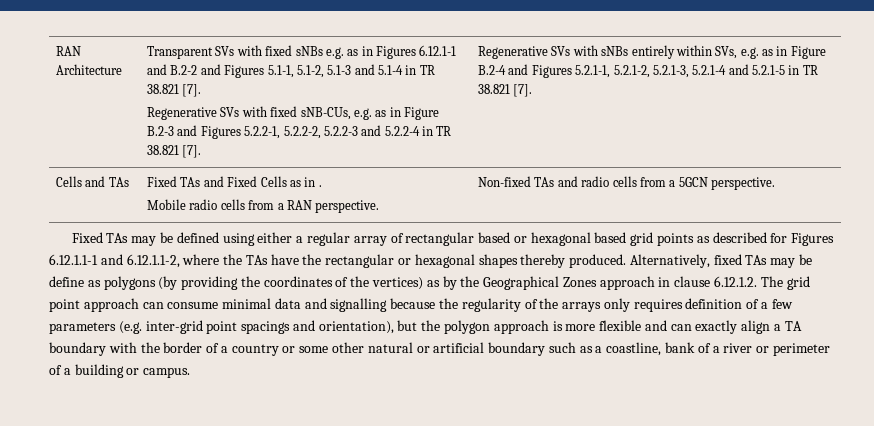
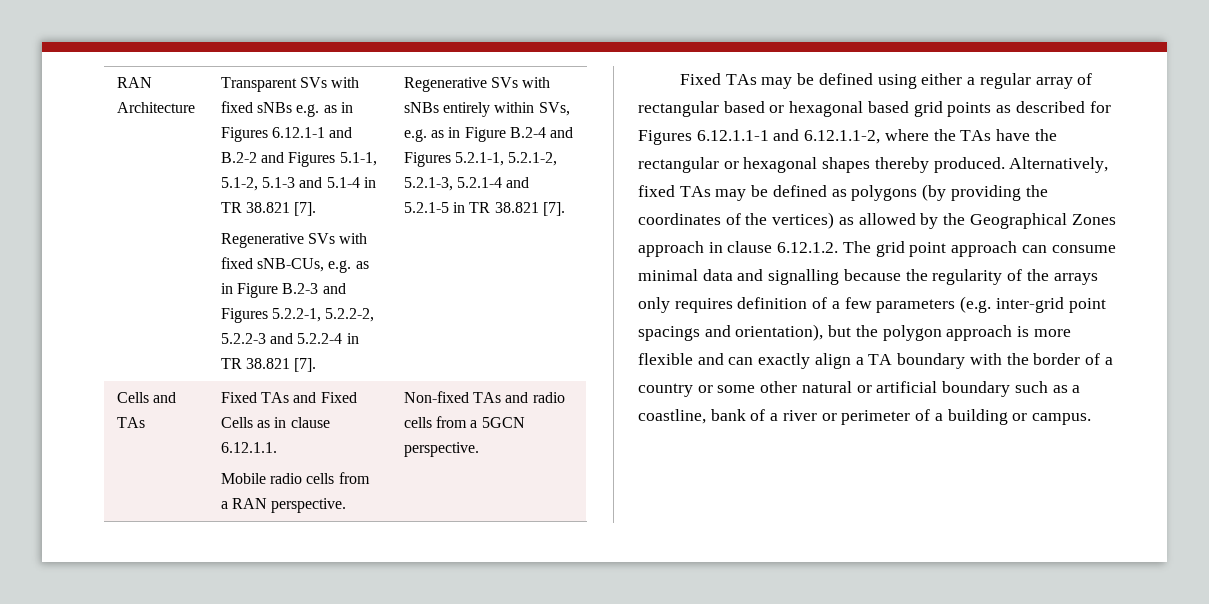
[318,185,322,187] . -> [290,417,330,428] [220,442,277,453] clause 6.12.1.1.
[49,276,84,287] define -> [772,185,827,197] defined
(440, 283) none -> [858,213,916,225] allowed

